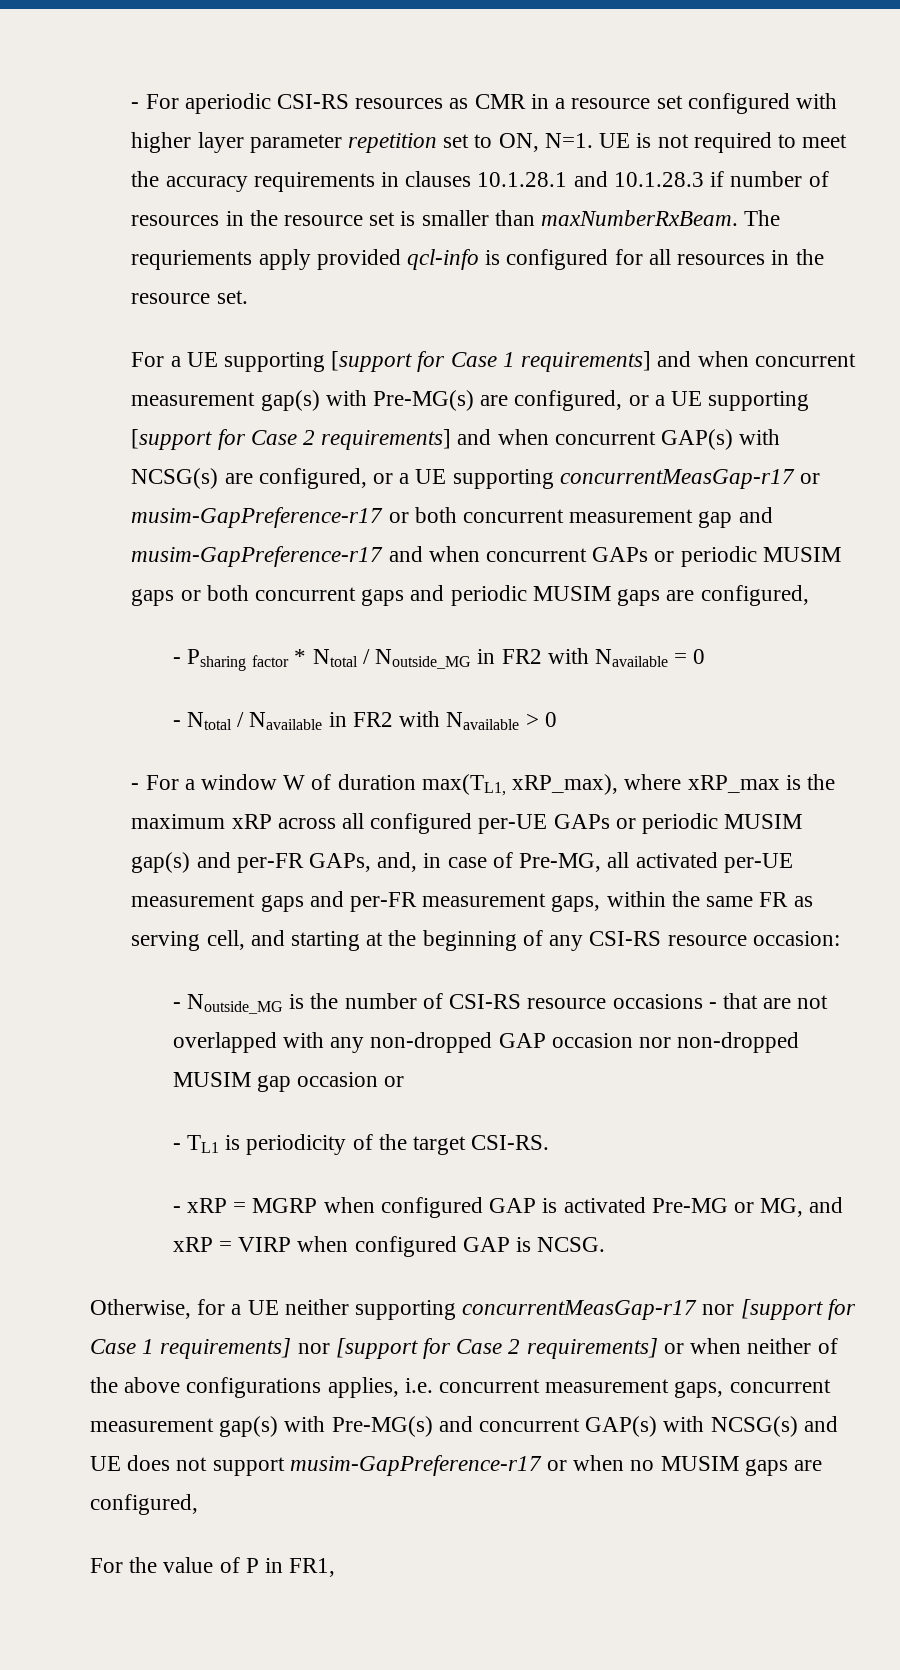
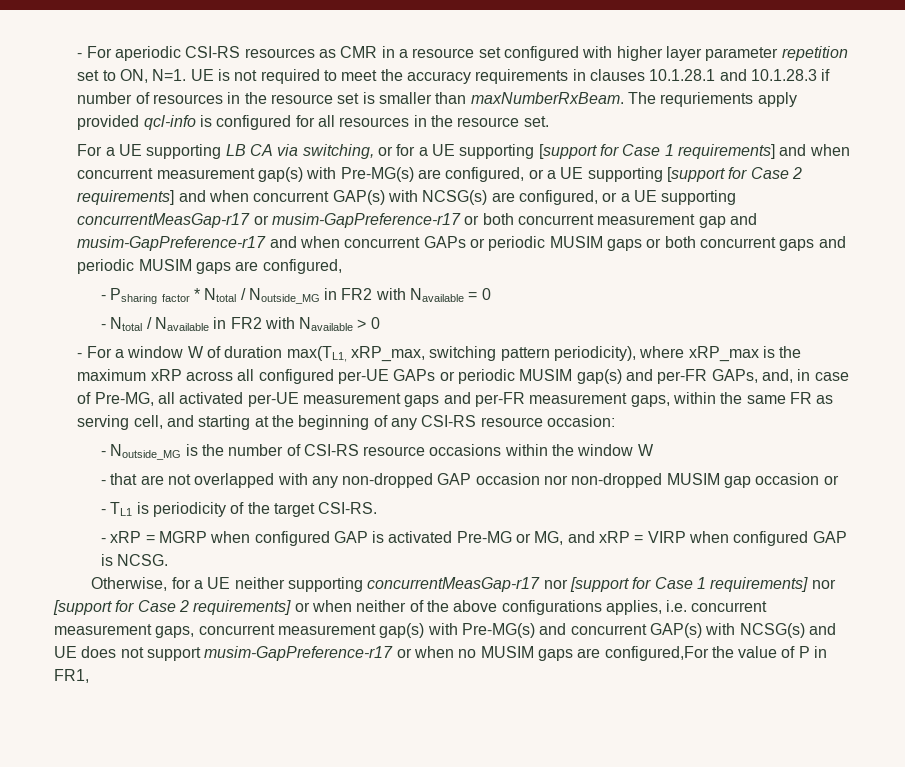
(326, 362) none -> [225,144,535,159] LB CA via switching, or for a UE supporting
[512,774,619,795] xRP_max), -> [351,346,636,362] xRP_max, switching pattern periodicity),
(703, 1001) none -> [504,444,654,456] within the window W //
[90,1494,198,1515] [90,1558,123,1573] configured, // For -> [604,646,709,661] configured,For

